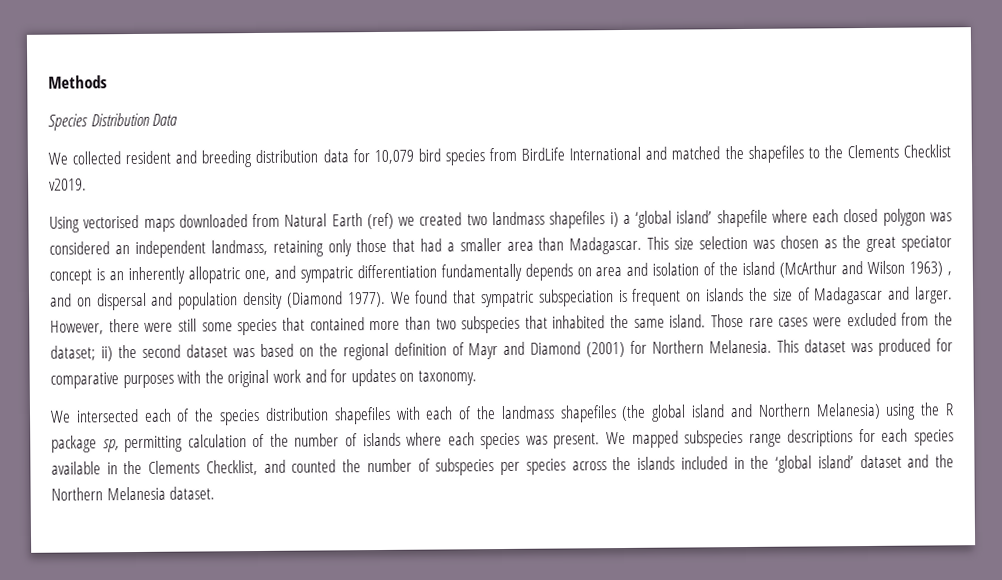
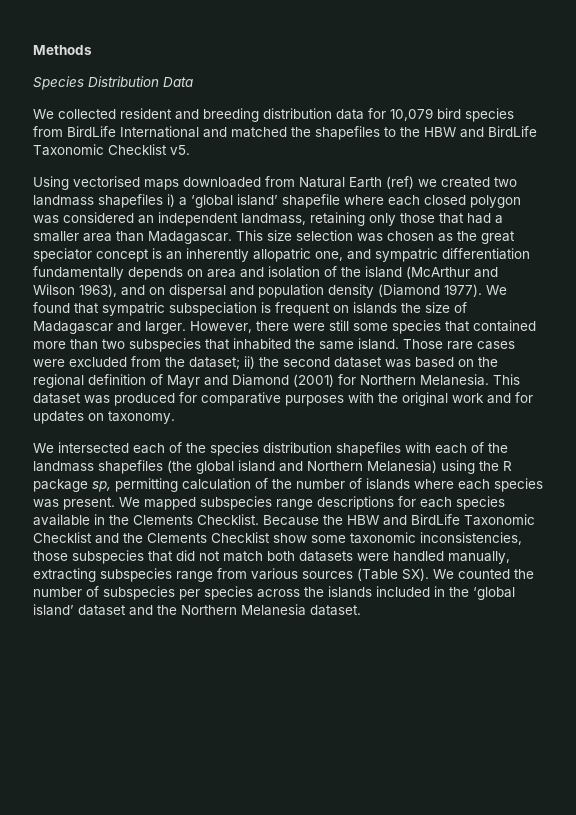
[846,144,951,159] [49,178,87,191] Clements Checklist v2019. -> [424,126,537,138] [33,144,190,156] HBW and BirdLife Taxonomic Checklist v5.
[909,261,953,277] 1963) , -> [79,284,117,297] 1963),
[205,459,286,476] Checklist, and -> [197,514,535,526] [33,532,522,545] [33,550,510,564] [33,568,454,582] Checklist. Because the HBW and BirdLife Taxonomic Checklist and the Clements Checklist show some taxonomic inconsistencies, those subspecies that did not match both datasets were handled manually, extracting subspecies range from various sources (Table SX). We

